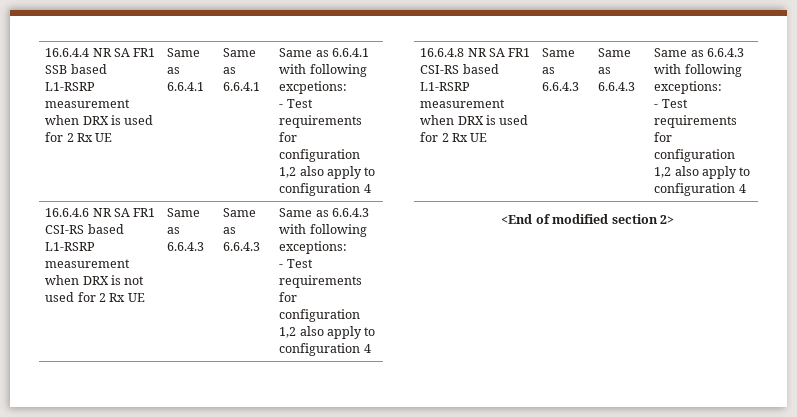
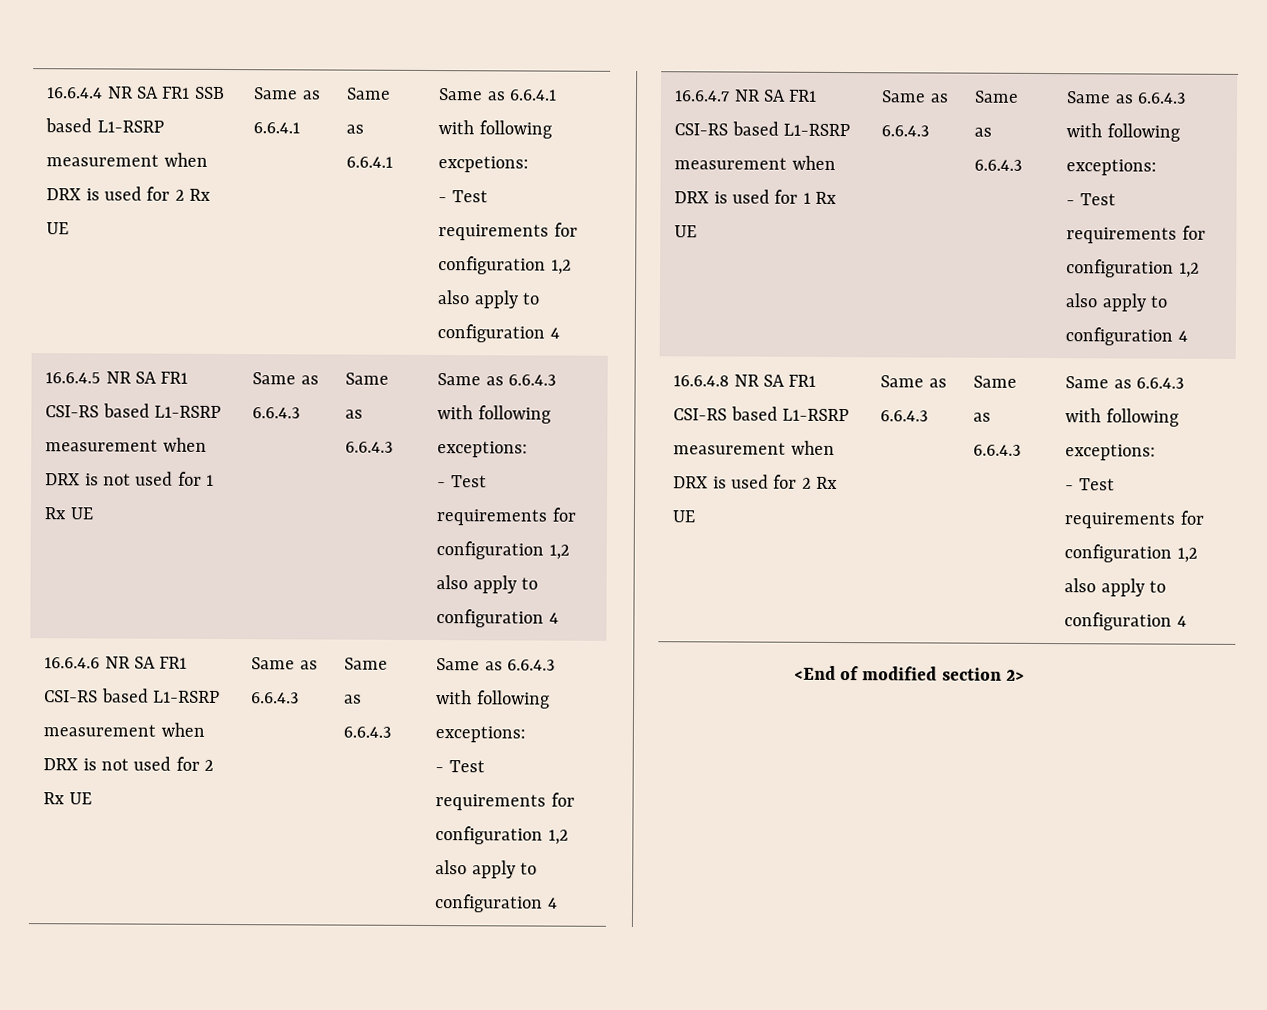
(371, 188) none -> [45,371,189,384] [45,403,221,418] [45,437,207,452] [45,471,215,486] [44,507,93,520] [252,372,319,385] [252,407,301,419] [345,372,390,385] [345,409,364,419] [345,441,394,453] [437,373,556,386] [437,405,551,424] [437,441,529,458] [437,475,487,488] [436,507,576,526] [436,541,570,560] [436,575,538,594] [436,609,559,628] // 16.6.4.5 NR SA FR1 CSI-RS based L1-RSRP measurement when DRX is not used for 1 Rx UE | Same as 6.6.4.3 | Same as 6.6.4.3 | Same as 6.6.4.3 with following exceptions: // - Test requirements for configuration 1,2 also apply to configuration 4
(371, 348) none -> [674,89,818,102] [674,121,850,137] [674,155,836,170] [674,189,838,204] [674,225,698,238] [881,90,949,103] [881,125,930,137] [974,90,1020,103] [974,127,993,137] [974,159,1023,171] [1066,91,1186,104] [1066,123,1180,142] [1066,159,1158,176] [1066,193,1116,206] [1066,225,1206,244] [1066,259,1200,278] [1065,293,1168,312] [1065,327,1188,346] // 16.6.4.7 NR SA FR1 CSI-RS based L1-RSRP measurement when DRX is used for 1 Rx UE | Same as 6.6.4.3 | Same as 6.6.4.3 | Same as 6.6.4.3 with following exceptions: // - Test requirements for configuration 1,2 also apply to configuration 4

